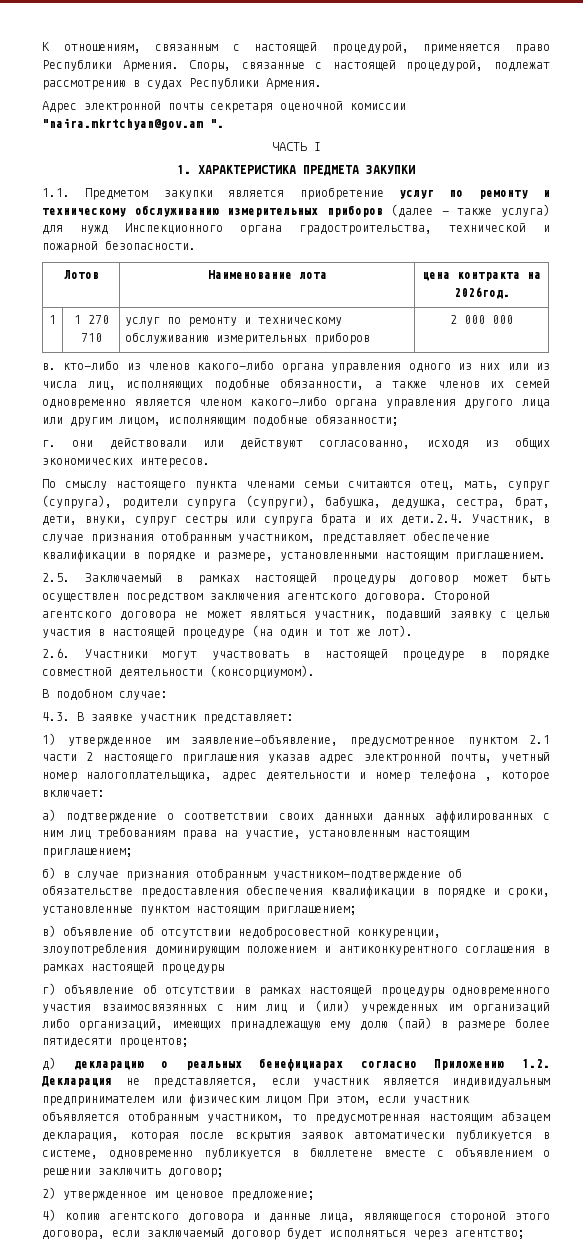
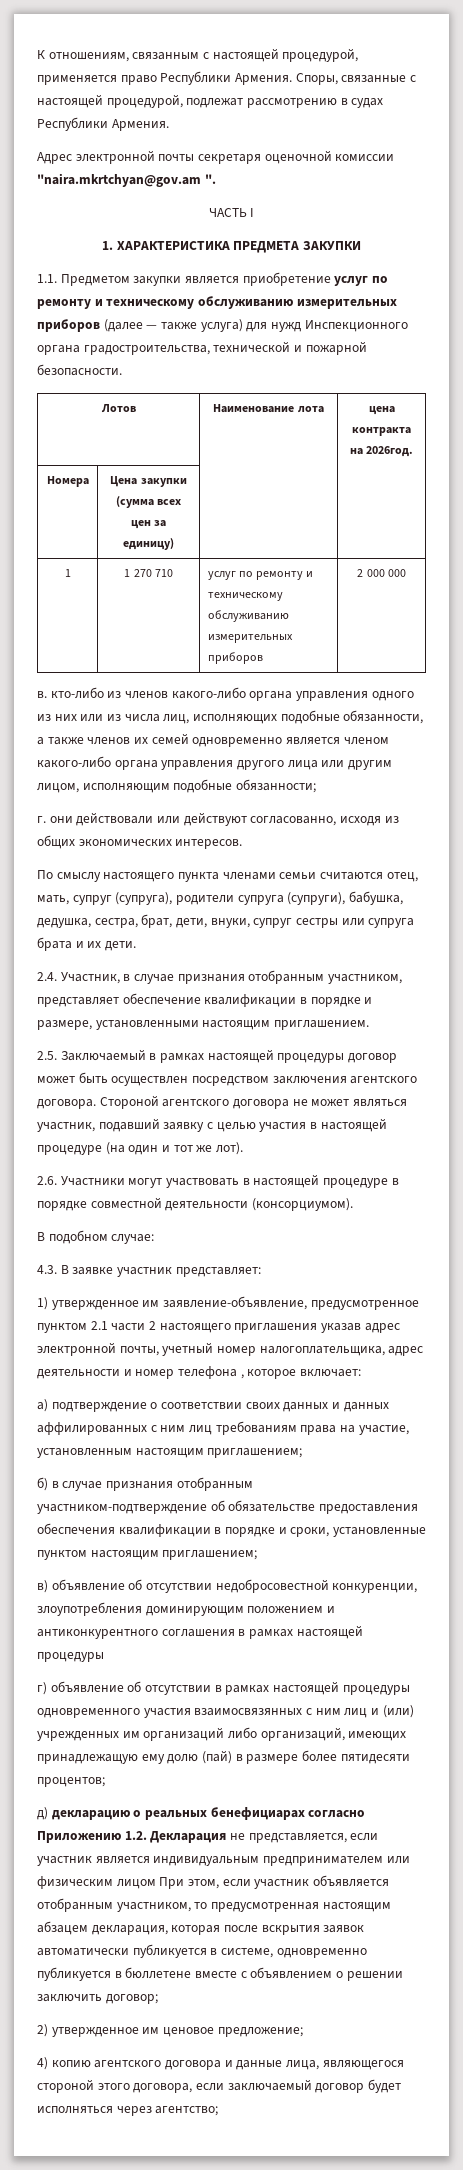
(510, 293) none -> [46,476,89,487] [110,476,187,487] [115,496,182,508] [130,520,167,529] [123,538,174,550] // Номера | Цена закупки (сумма всех цен за единицу) | |
[401,514,464,526] дети.2.4. -> [104,941,136,951] [37,972,57,981] дети. // 2.4.
[323,813,373,823] данныхи -> [283,1402,340,1412] данных и

